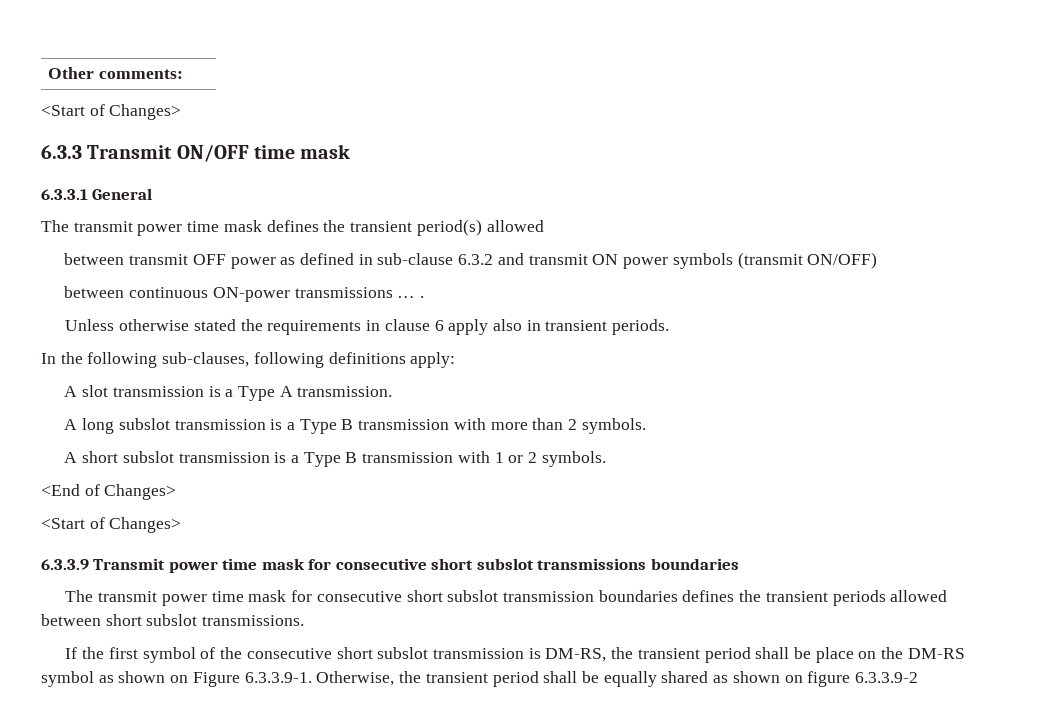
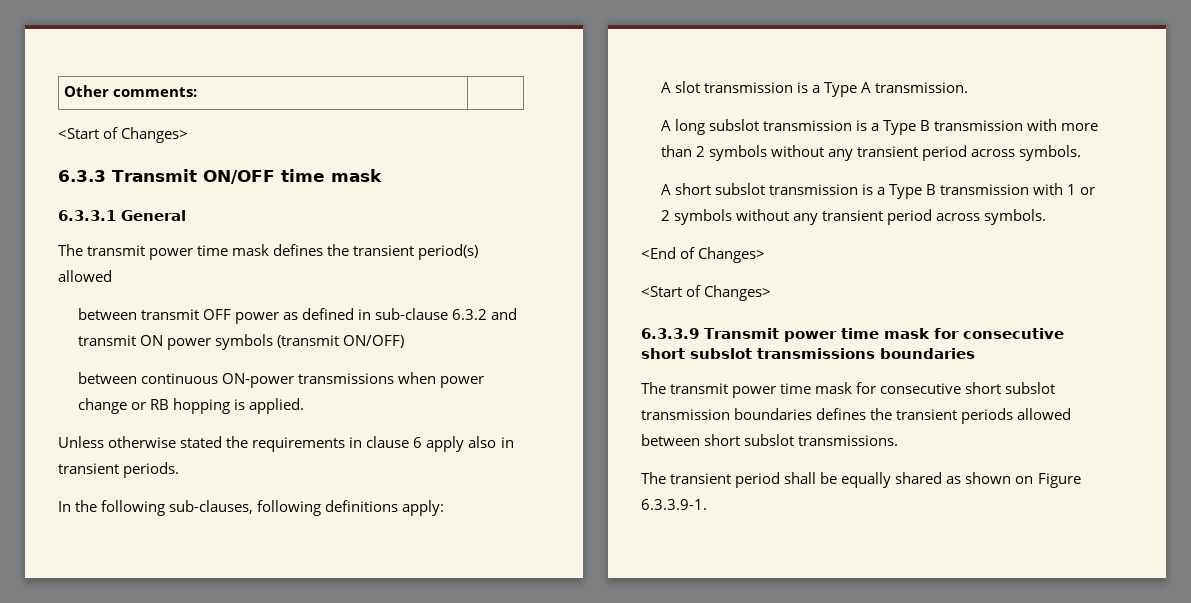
[397,296,425,298] … . -> [398,372,485,388] [77,398,305,414] when power change or RB hopping is applied.
(578, 424) none -> [709,145,1016,161] symbols without any transient period across
(538, 457) none -> [673,209,981,225] symbols without any transient period across
[65,647,965,663] [41,671,422,687] If the first symbol of the consecutive short subslot transmission is DM-RS, the transient period shall be place on the DM-RS symbol as shown on Figure 6.3.3.9-1. Otherwise, the -> [641,472,666,484] The
[807,671,919,687] figure 6.3.3.9-2 -> [1037,473,1081,488] [641,499,707,510] Figure 6.3.3.9-1.

